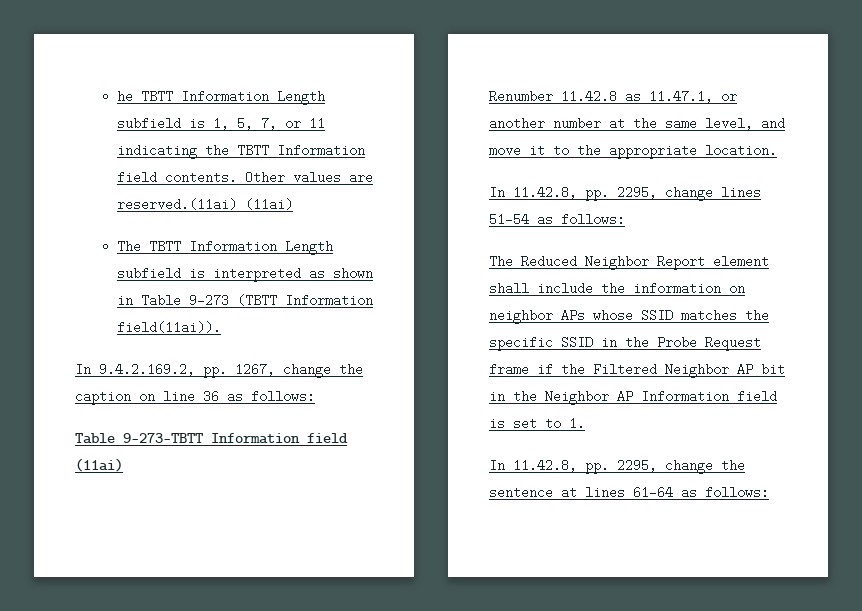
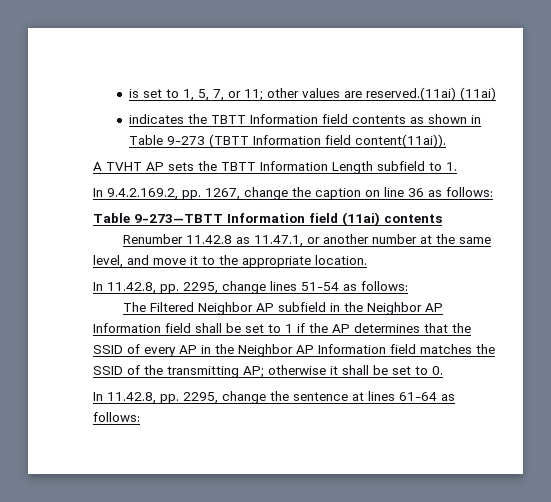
[116,90,325,105] [116,117,325,130] [116,144,365,159] [116,171,373,184] [116,198,293,211] [116,240,333,255] [116,267,301,282] he TBTT Information Length subfield is 1, 5, 7, or 11 indicating the TBTT Information field contents. Other values are reserved.(11ai) (11ai) // The TBTT Information Length subfield is interpreted -> [128,87,496,101] [128,114,406,124] is set to 1, 5, 7, or 11; other values are reserved.(11ai) (11ai) // indicates the TBTT Information field contents
[116,321,221,334] field(11ai)). -> [324,134,446,148] [93,161,457,174] field content(11ai)). // A TVHT AP sets the TBTT Information Length subfield to 1.
(123, 465) none -> [384,214,442,223] contents
[521,255,769,270] [489,282,745,295] [489,309,769,324] [489,336,761,351] [489,363,585,376] Reduced Neighbor Report element shall include the information on neighbor APs whose SSID matches the specific SSID in the Probe Request frame if the -> (147, 307) none
[761,363,785,376] [489,390,777,405] [489,417,585,430] bit in the Neighbor AP Information field is set to 1. -> [278,302,444,315] [93,323,471,333] [93,344,495,357] [93,365,443,378] subfield in the Neighbor AP Information field shall be set to 1 if the AP determines that the SSID of every AP in the Neighbor AP Information field matches the SSID of the transmitting AP; otherwise it shall be set to 0.

